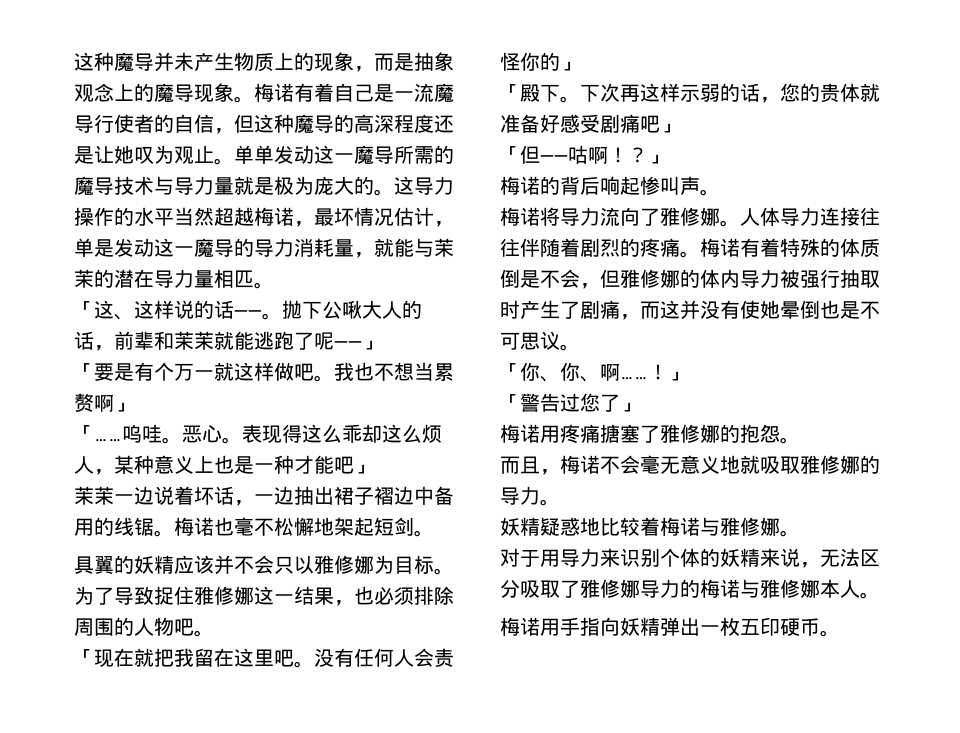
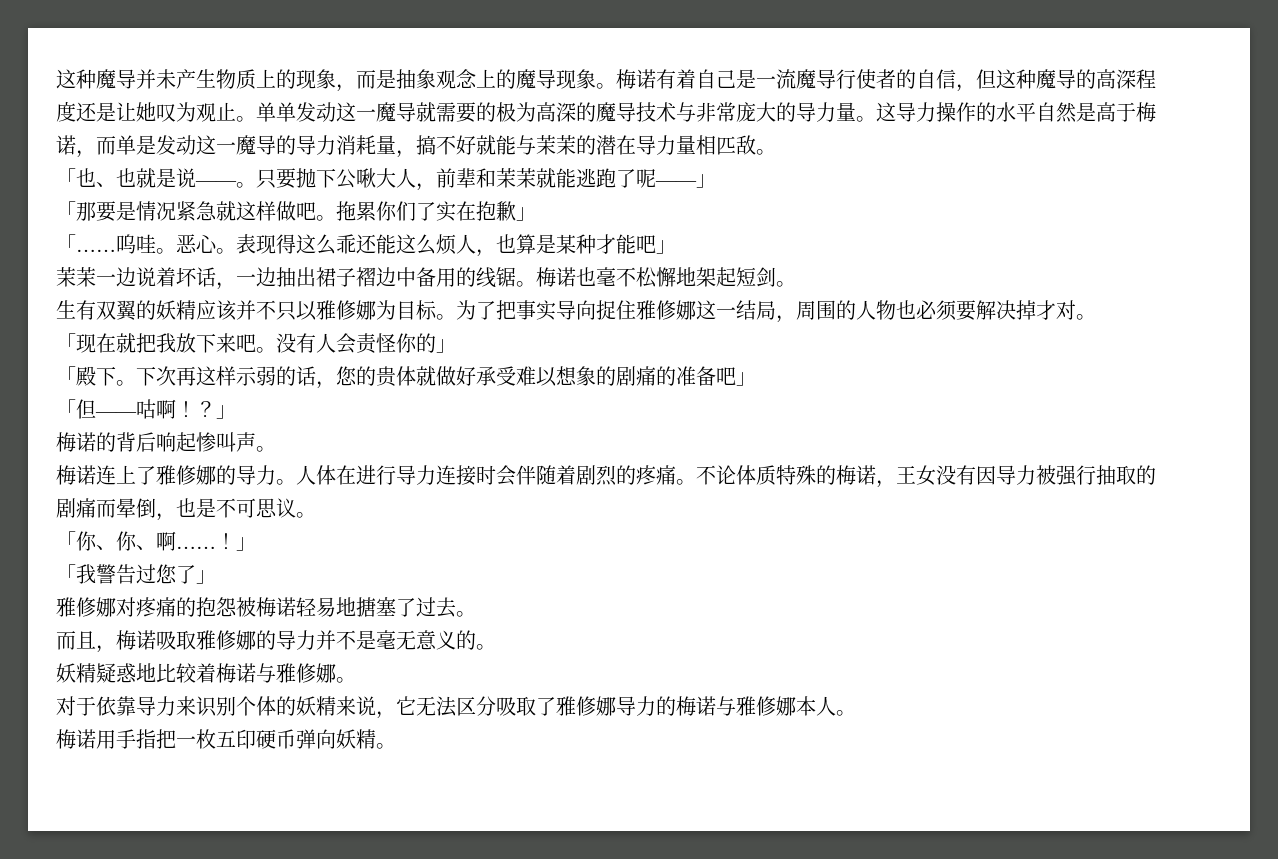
[394,145,454,164] [74,176,374,195] 所需的魔导技术与导力量就是极为庞大的 -> [416,102,856,123] 就需要的极为高深的魔导技术与非常庞大的导力量
[174,207,454,227] 当然超越梅诺，最坏情况估计， -> [1036,102,1156,123] [56,135,116,158] 自然是高于梅诺，而
(374, 255) none -> [416,135,476,155] 搞不好
[254,282,274,289] [74,300,282,320] 。 // 「这、这样说的话——。 -> [736,135,776,155] [56,168,296,189] 敌。 // 「也、也就是说——。只要
[402,300,422,319] [74,331,94,350] 的话 -> (416, 178) none
[94,362,454,382] [74,393,114,413] 要是有个万一就这样做吧。我也不想当累赘啊 -> [76,201,516,222] 那要是情况紧急就这样做吧。拖累你们了实在抱歉
[362,424,382,443] 却 -> [356,234,396,254] 还能
[114,455,274,474] 某种意义上也是一 -> [496,234,576,254] 也算是某
[74,556,94,574] 具 -> [56,300,116,320] 生有双
[254,555,274,574] 会 -> (276, 310) none
[114,586,154,605] 导致 -> [496,300,596,321] 把事实导向
[314,586,454,606] [74,617,194,636] 果，也必须排除周围的人物吧 -> [756,300,1076,323] 局，周围的人物也必须要解决掉才对
[194,648,274,667] 留在这里 -> [176,333,236,353] 放下来
[354,648,394,667] 任何 -> (316, 343) none
[500,114,640,133] 准备好感受剧痛 -> [436,366,716,387] 做好承受难以想象的剧痛的准备
[540,207,780,227] 将导力流向了雅修娜。人体 -> [96,465,396,485] 连上了雅修娜的导力。人体在进行
[860,207,880,226] [500,238,520,257] 往往 -> [476,465,516,486] 时会
[700,238,880,258] [500,269,880,289] [500,300,820,320] 梅诺有着特殊的体质倒是不会，但雅修娜的体内导力被强行抽取时产生了剧痛，而这并没有使她晕倒 -> [696,465,1156,488] [56,498,176,521] 不论体质特殊的梅诺，王女没有因导力被强行抽取的剧痛而晕倒，
(520, 402) none -> [76,564,96,584] 我
[500,424,800,444] [500,455,880,475] [500,486,540,505] 梅诺用疼痛搪塞了雅修娜的抱怨。 // 而且，梅诺不会毫无意义地就吸取雅修娜的导力 -> [56,597,476,618] [56,630,476,653] 雅修娜对疼痛的抱怨被梅诺轻易地搪塞了过去。 // 而且，梅诺吸取雅修娜的导力并不是毫无意义的
[540,549,560,567] 用 -> [96,696,136,716] 依靠
(820, 565) none -> [396,696,416,715] 它
[600,617,700,636] 向妖精弹出 -> [156,729,176,749] 把
(820, 627) none -> [296,729,376,749] 弹向妖精

